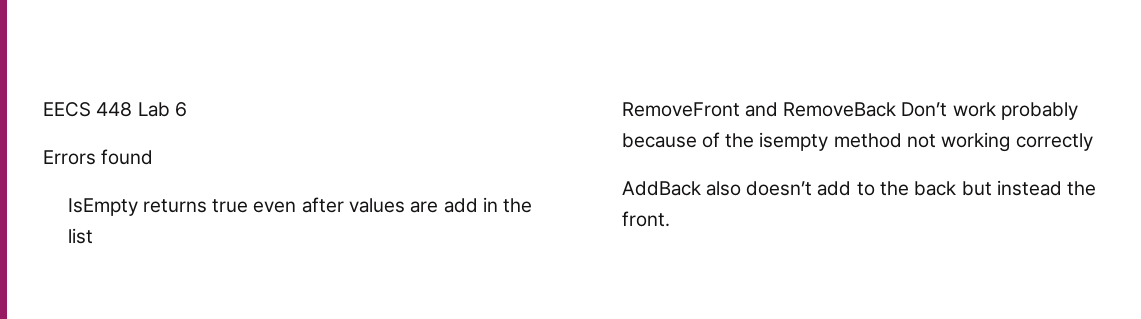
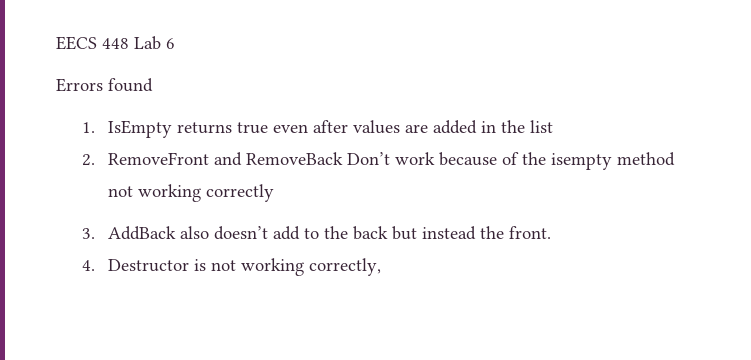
(154, 157) none -> [81,122,95,133] 1.
[443,198,478,213] add -> [432,120,477,134] added
(93, 236) none -> [81,154,95,166] 2.
[1000,102,1078,120] probably -> (435, 158) none
(1093, 142) none -> [81,228,95,239] 3.
(670, 219) none -> [81,258,381,276] // 4. Destructor is not working correctly,

